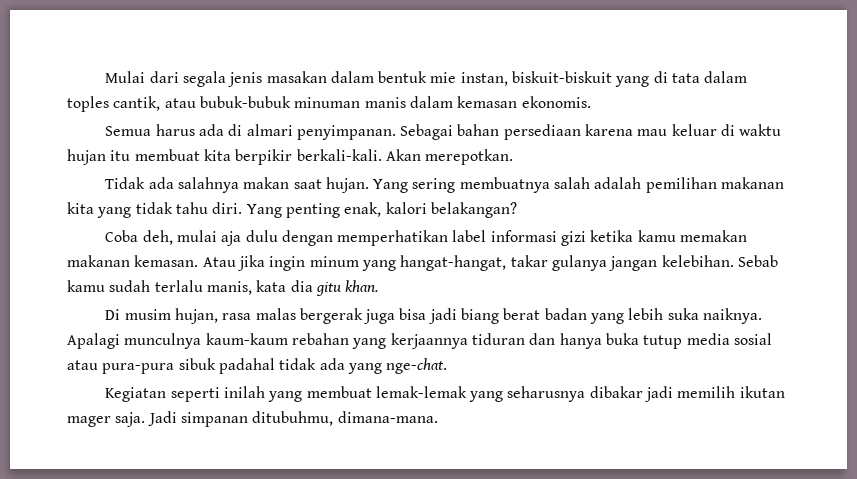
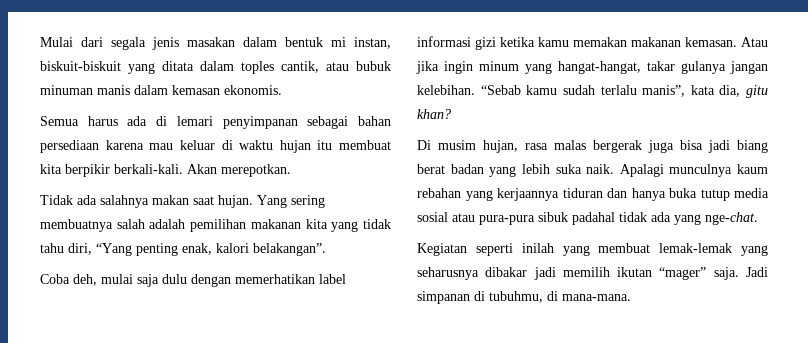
[430,72,457,83] mie -> [331,37,346,47] mi
[653,71,701,83] di tata -> [162,61,194,71] ditata
[199,96,291,108] bubuk-bubuk -> [356,61,391,71] bubuk
[246,124,454,140] almari penyimpanan. Sebagai -> [176,116,349,129] lemari penyimpanan sebagai
[212,202,282,218] diri. Yang -> [68,243,132,256] diri, “Yang
[430,202,517,218] belakangan? -> [253,243,326,256] belakangan”.
[221,231,242,246] aja -> [137,274,159,287] saja
[337,230,449,246] memperhatikan -> [235,274,315,284] memerhatikan
[737,255,778,267] Sebab -> [480,85,521,95] “Sebab
[206,280,379,296] manis, kata dia gitu khan. -> [642,85,768,98] [417,109,451,119] manis”, kata dia, gitu khan?
[703,308,763,324] naiknya. -> [586,164,615,174] naik.
[205,333,288,345] kaum-kaum -> [737,164,768,174] kaum
[67,416,111,427] mager -> [659,267,707,280] “mager”
[252,411,438,426] ditubuhmu, dimana-mana. -> [474,291,631,303] di tubuhmu, di mana-mana.

